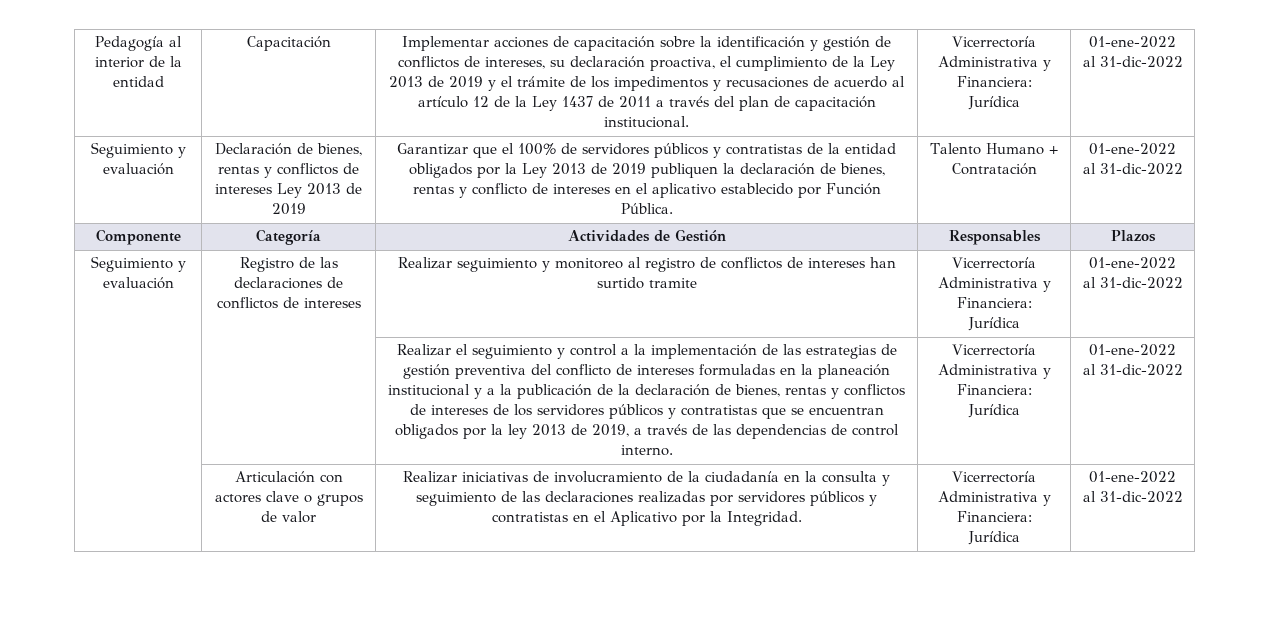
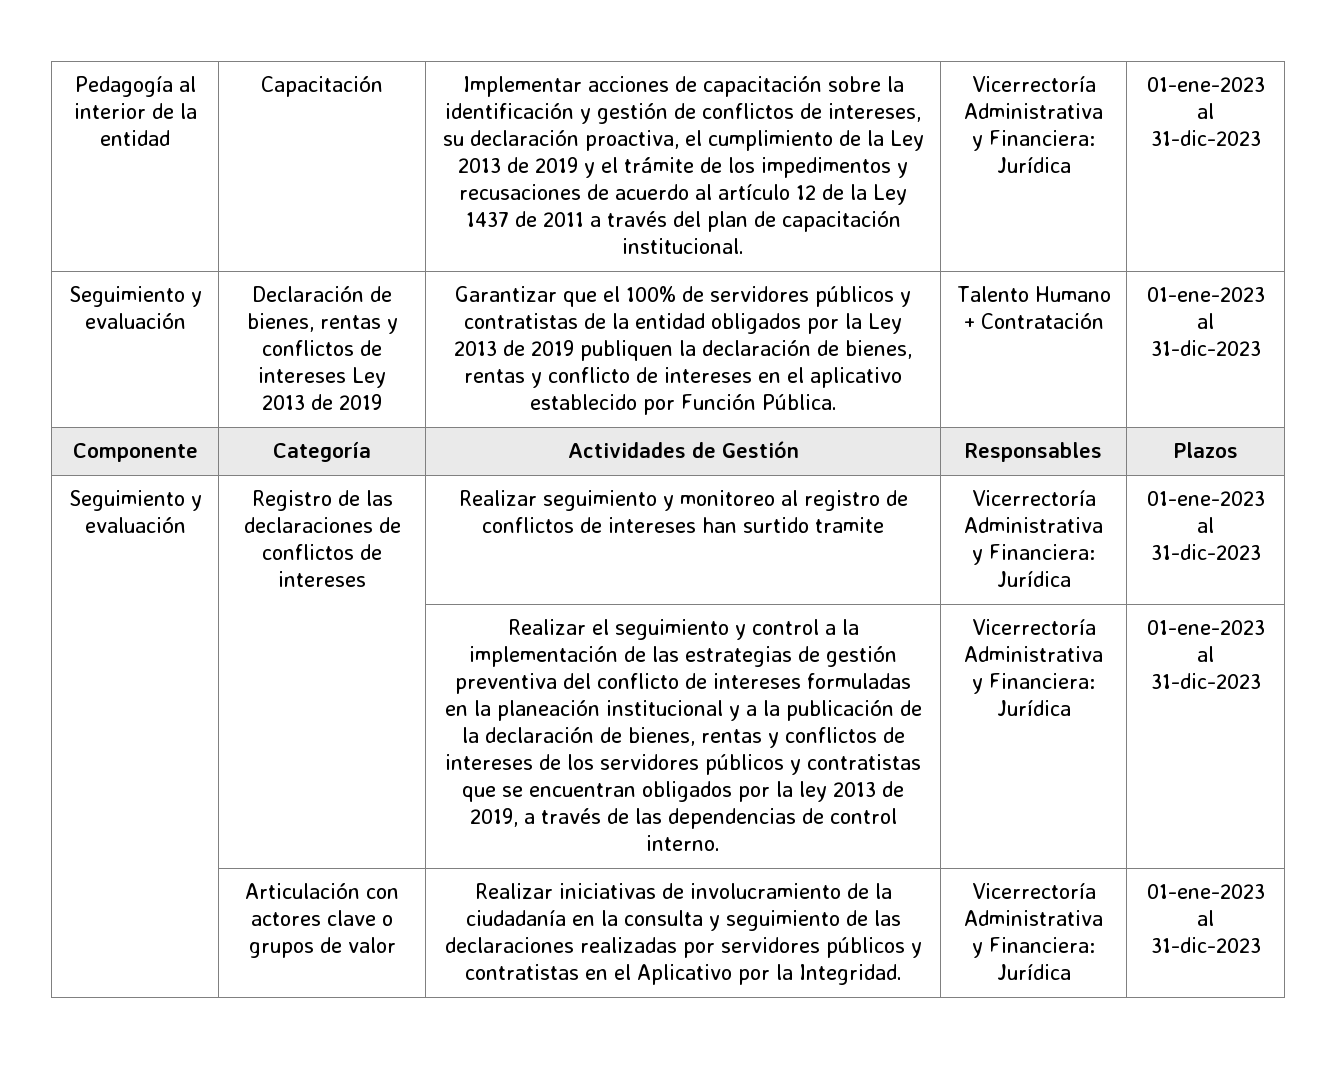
[1089,36,1176,48] [1082,56,1183,68] 01-ene-2022 al 31-dic-2022 -> [1146,77,1265,92] [1197,103,1214,119] [1150,130,1261,146] 01-ene-2023 al 31-dic-2023
[1089,143,1176,155] [1082,163,1183,175] 01-ene-2022 al 31-dic-2022 -> [1146,287,1265,302] [1197,313,1214,329] [1150,340,1261,356] 01-ene-2023 al 31-dic-2023
[1089,257,1176,269] [1082,277,1183,289] 01-ene-2022 al 31-dic-2022 -> [1146,491,1265,506] [1197,517,1214,533] [1150,544,1261,560] 01-ene-2023 al 31-dic-2023
[1089,344,1176,356] [1082,364,1183,376] 01-ene-2022 al 31-dic-2022 -> [1146,620,1265,635] [1197,646,1214,662] [1150,673,1261,689] 01-ene-2023 al 31-dic-2023
[1089,471,1176,483] [1082,491,1183,503] 01-ene-2022 al 31-dic-2022 -> [1146,884,1265,899] [1197,910,1214,926] [1150,937,1261,953] 01-ene-2023 al 31-dic-2023

